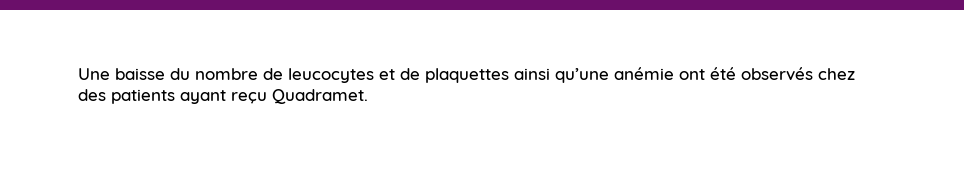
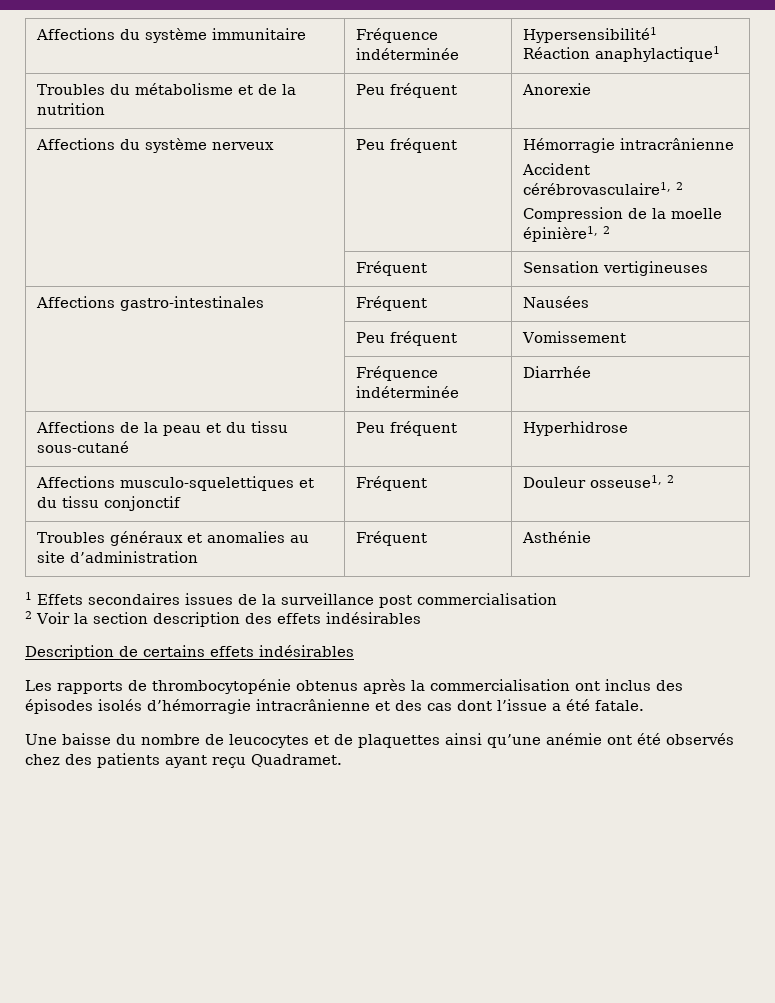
(78, 74) none -> [35,28,306,43] [355,28,438,43] [355,48,459,60] [522,27,657,43] [522,46,720,62] [36,83,296,95] [36,103,105,115] [355,83,457,98] [521,83,591,95] [35,138,274,153] [355,138,457,153] [522,138,734,153] [521,163,590,175] [522,182,683,195] [522,207,722,222] [522,226,610,242] [355,261,427,276] [522,261,708,276] [35,296,264,311] [355,296,427,311] [522,296,589,308] [355,331,457,346] [521,331,626,343] [355,366,438,381] [355,386,459,398] [522,366,591,378] [35,421,288,436] [36,441,129,453] [355,421,457,436] [522,421,628,436] [35,476,314,491] [36,496,181,511] [355,476,427,491] [522,475,674,488] [36,531,309,546] [36,551,198,563] [355,531,427,546] [521,531,591,543] [25,592,557,608] [25,611,421,627] [25,645,354,660] [25,679,683,694] [25,699,644,714] Affections du système immunitaire | Fréquence indéterminée | Hypersensibilité1 // Réaction anaphylactique1 // Troubles du métabolisme et de la nutrition | Peu fréquent | Anorexie // Affections du système nerveux | Peu fréquent | Hémorragie intracrânienne // Accident cérébrovasculaire1, 2 // Compression de la moelle épinière1, 2 // | Fréquent | Sensation vertigineuses // Affections gastro-intestinales | Fréquent | Nausées // | Peu fréquent | Vomissement // | Fréquence indéterminée | Diarrhée // Affections de la peau et du tissu sous-cutané | Peu fréquent | Hyperhidrose // Affections musculo-squelettiques et du tissu conjonctif | Fréquent | Douleur osseuse1, 2 // Troubles généraux et anomalies au site d’administration | Fréquent | Asthénie // 1 Effets secondaires issues de la surveillance post commercialisation // 2 Voir la section description des effets indésirables // Description de certains effets indésirables // Les rapports de thrombocytopénie obtenus après la commercialisation ont inclus des épisodes isolés d’hémorragie intracrânienne et des cas dont l’issue a été fatale. //

